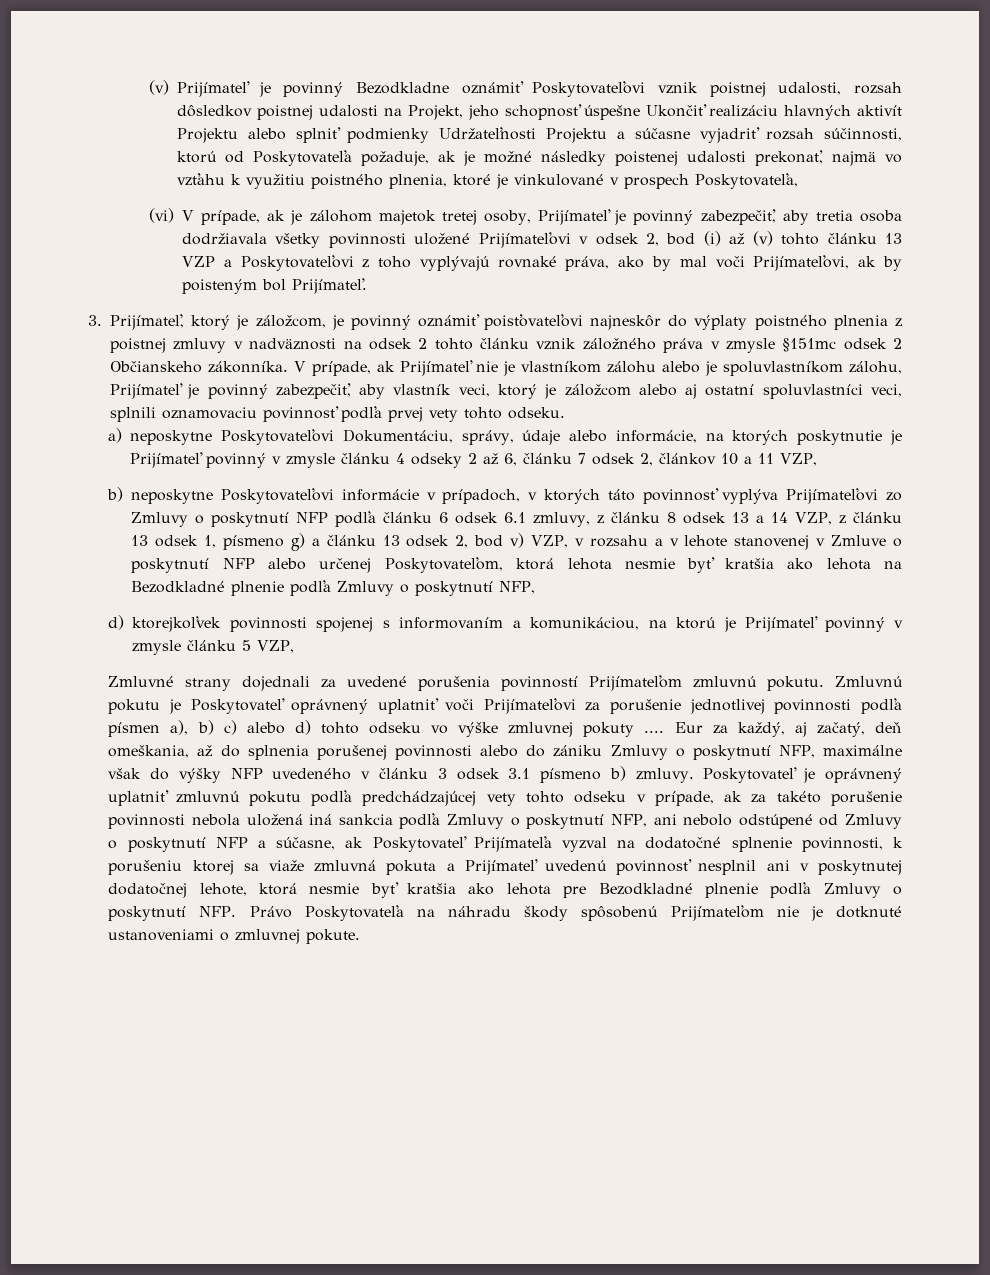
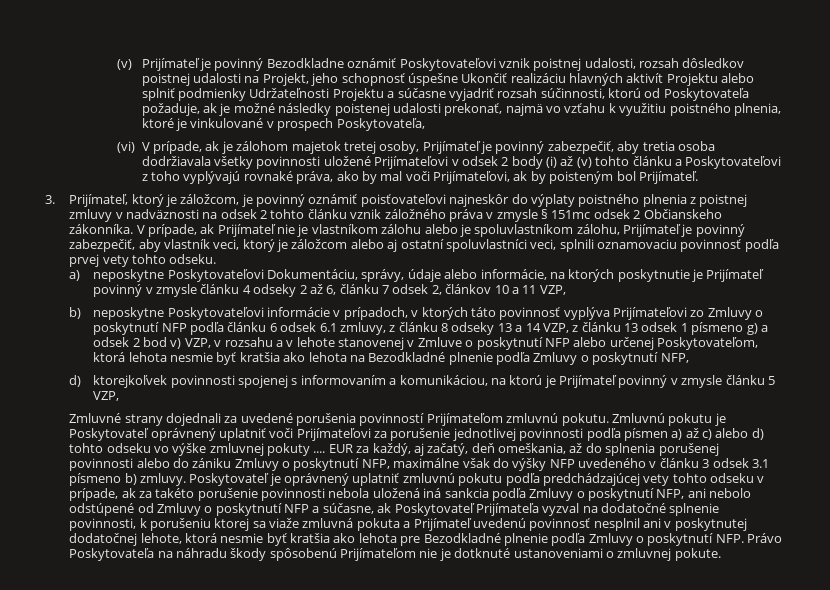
[645,233,696,246] 2, bod -> [501,156,543,169] 2 body
[885,233,903,244] [181,256,215,267] 13 VZP -> (672, 161) none
[782,338,837,352] §151mc -> [541,209,591,219] § 151mc
[683,512,727,524] odsek -> [451,322,495,335] odseky
[204,535,217,548] 1, -> [680,323,688,332] 1
[326,535,469,548] článku 13 odsek 2, -> [93,337,140,347] odsek 2
[170,720,214,735] a), b) -> [671,428,699,440] a) až
[674,722,703,733] Eur -> [328,444,353,453] EUR

